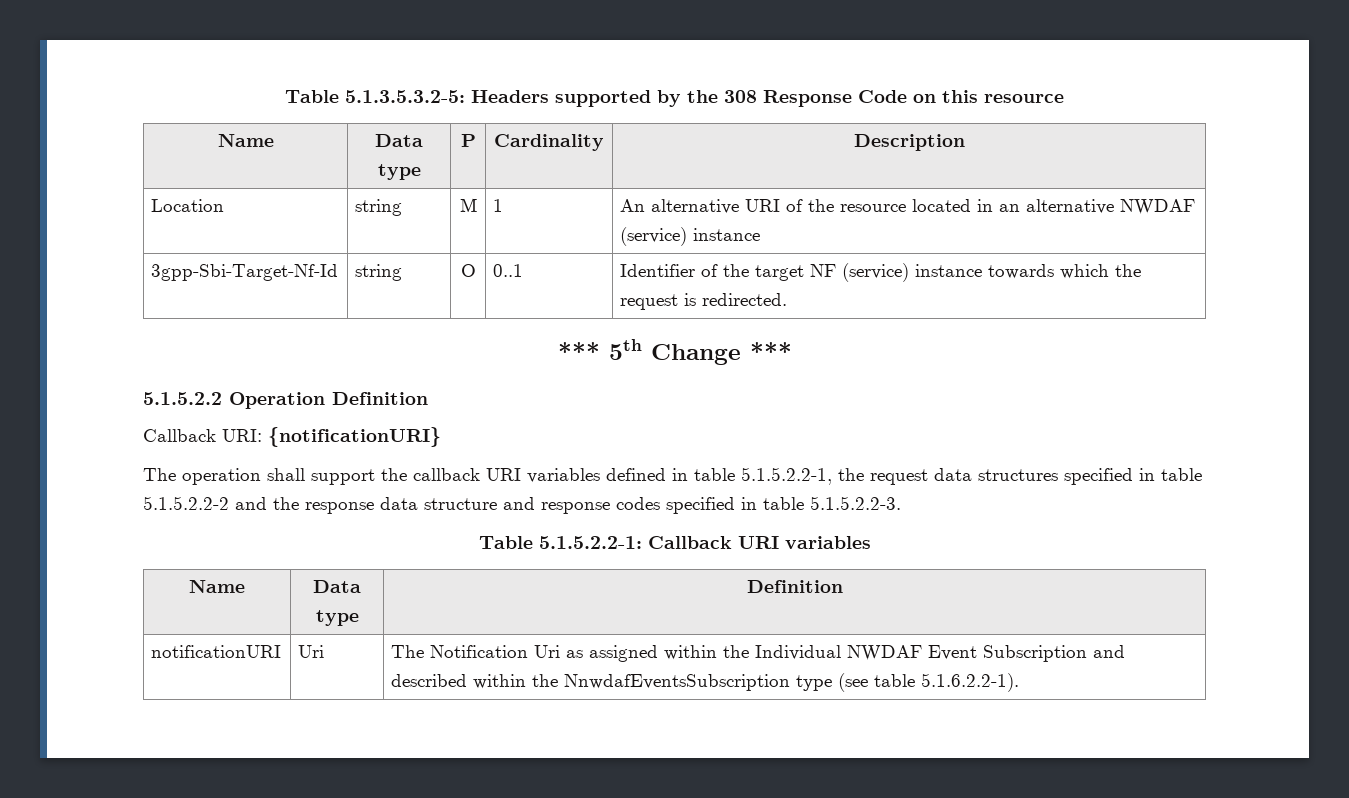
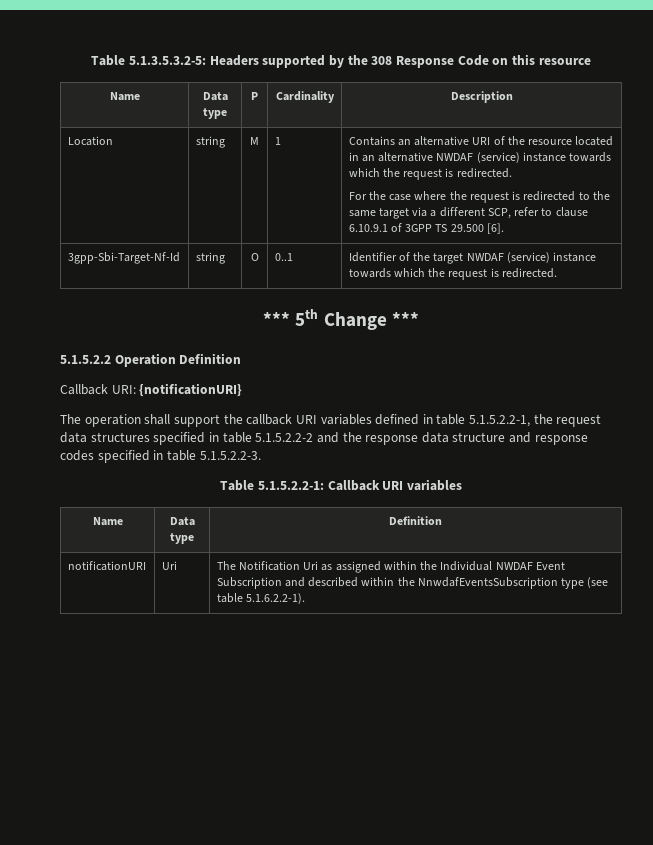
[620,199,646,212] An -> [348,136,412,146] Contains an
(761, 234) none -> [569,152,612,162] [348,168,512,180] [348,191,610,203] [348,207,588,219] [348,223,504,234] towards which the request is redirected. // For the case where the request is redirected to the same target via a different SCP, refer to clause 6.10.9.1 of 3GPP TS 29.500 [6].
[810,264,837,277] NF -> [466,253,504,261] NWDAF

